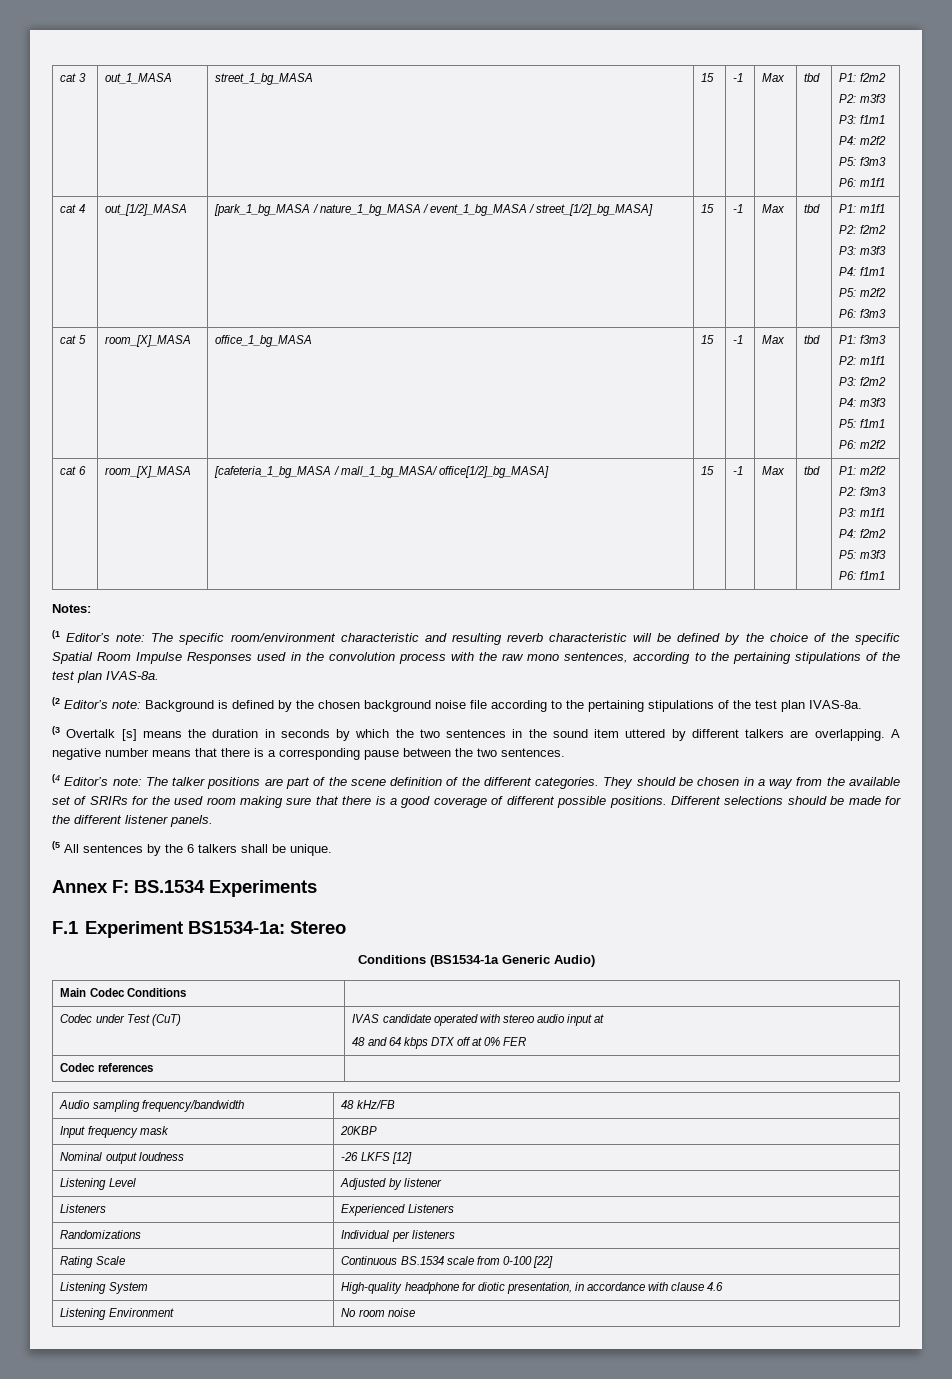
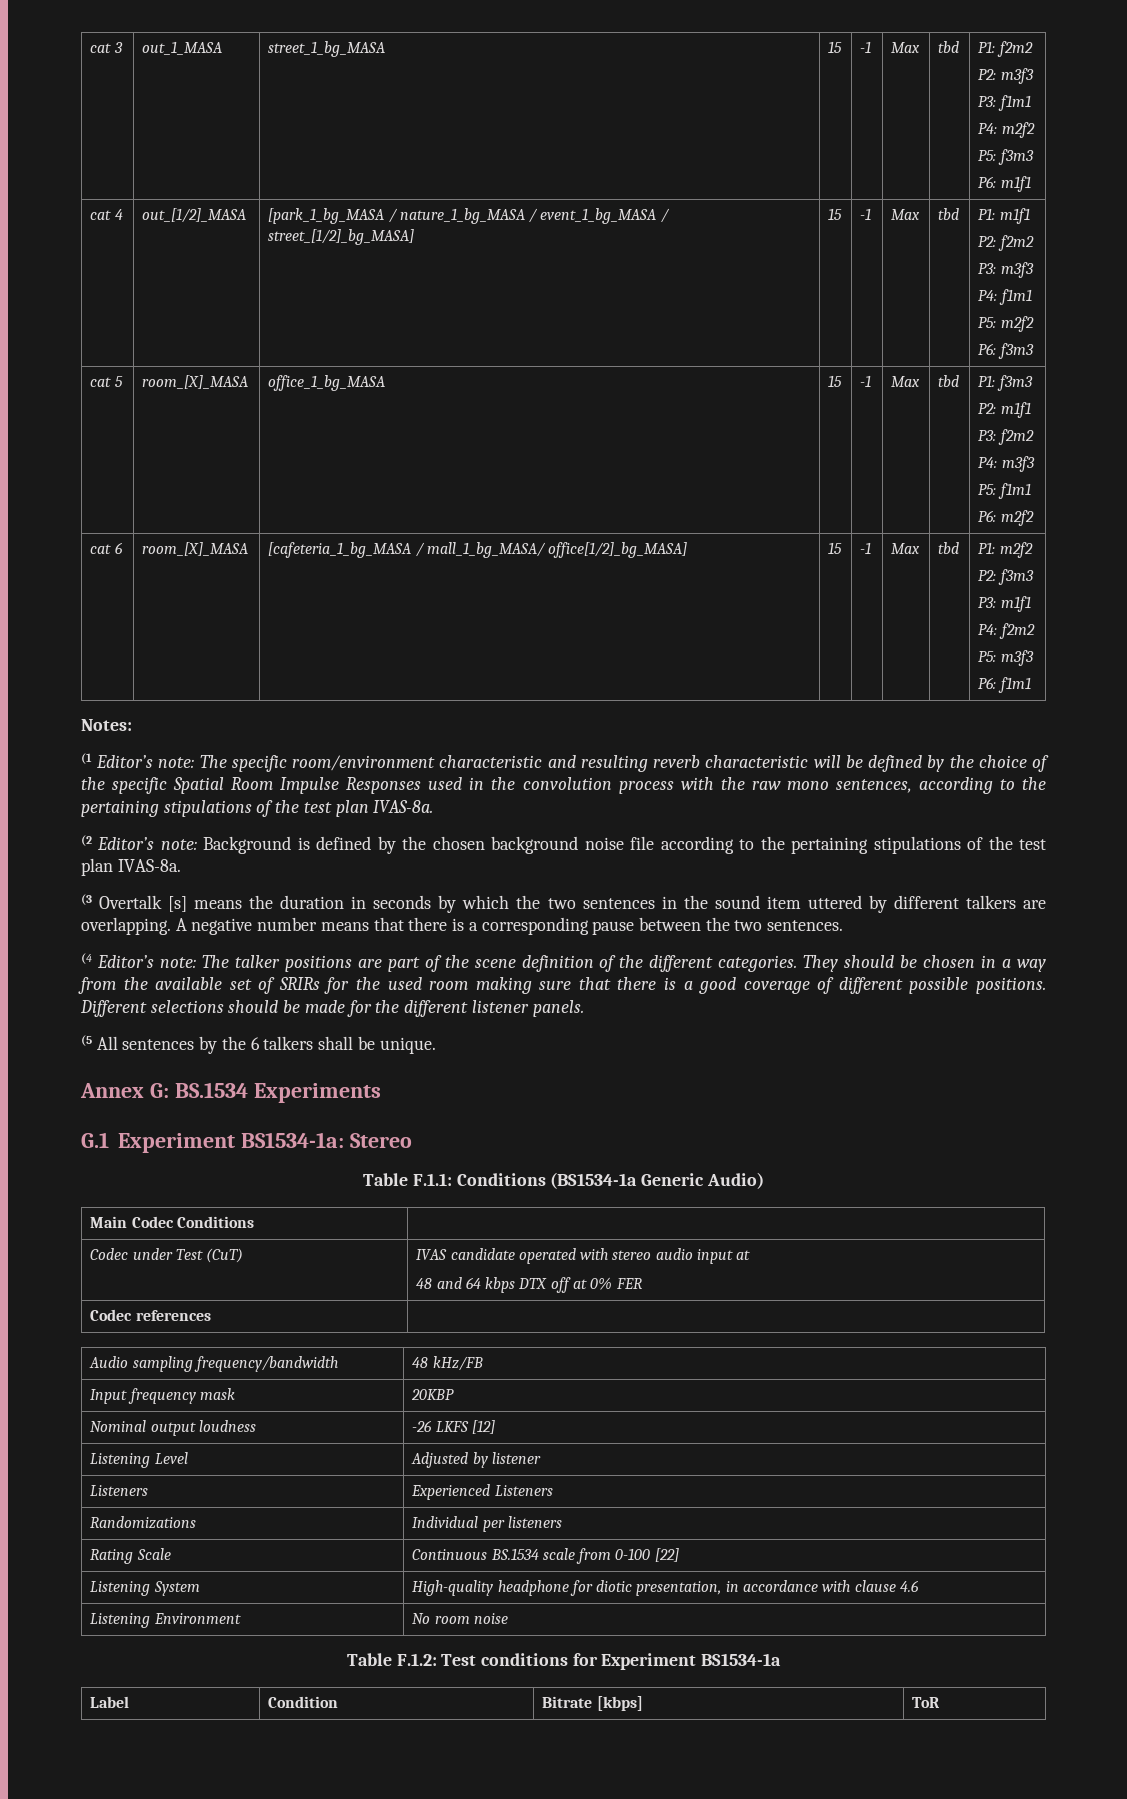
[112,880,129,893] F: -> [149,1083,169,1098] G:
[52,921,78,934] F.1 -> [81,1132,109,1148] G.1
(346, 927) none -> [363,1173,452,1186] Table F.1.1:
(415, 1312) none -> [346,1653,782,1670] [90,1696,130,1708] [268,1696,339,1708] [542,1696,643,1711] [912,1697,941,1708] // Table F.1.2: Test conditions for Experiment BS1534-1a // Label | Condition | Bitrate [kbps] | ToR

